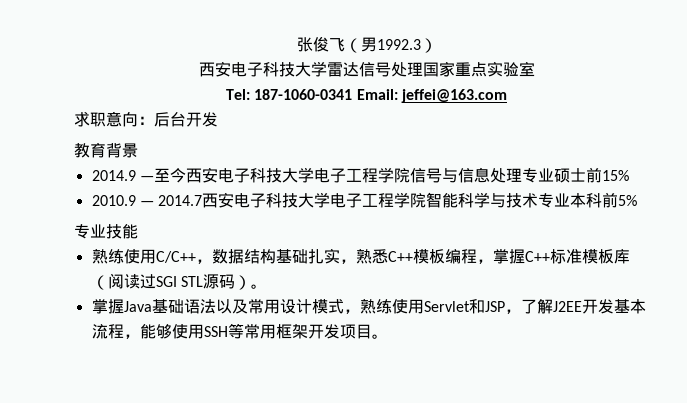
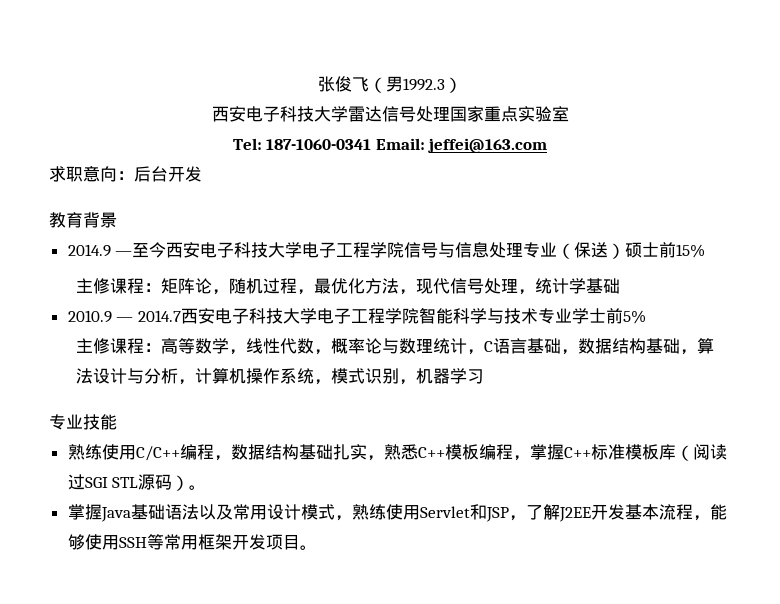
(554, 175) none -> [557,242,626,259] （保送）
(629, 175) none -> [76,278,621,295] // 主修课程：矩阵论，随机过程，最优化方法，现代信号处理，统计学基础
[570,193,603,208] 本科 -> [571,308,606,324] 学士
(638, 200) none -> [76,338,715,355] [76,368,485,385] // 主修课程：高等数学，线性代数，概率论与数理统计，C语言基础，数据结构基础，算法设计与分析，计算机操作系统，模式识别，机器学习
(196, 257) none -> [179,444,214,460] 编程

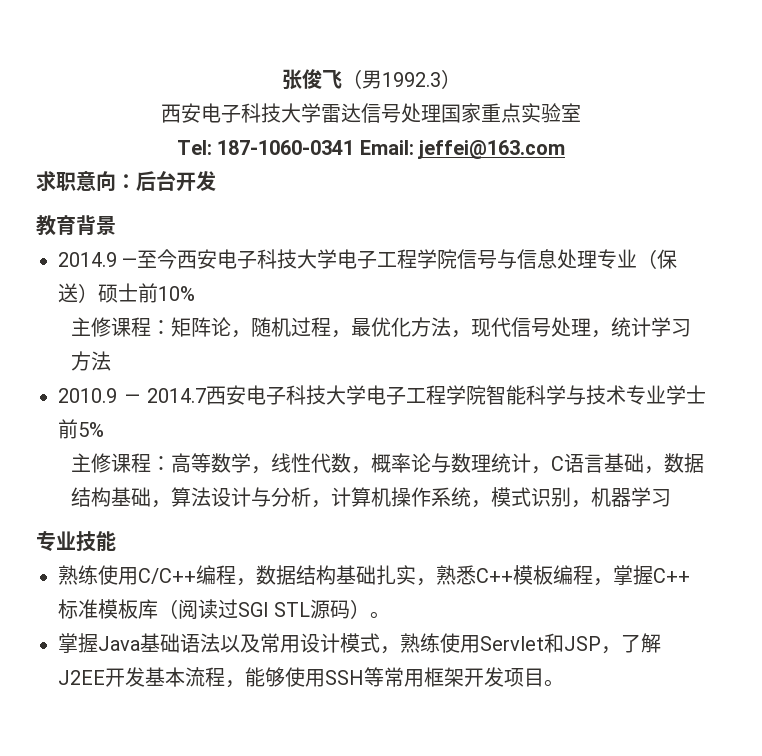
[676,244,706,258] 15% -> [158,286,195,301] 10%
[586,278,621,294] 基础 -> [670,319,691,337] [70,351,111,371] 习方法

